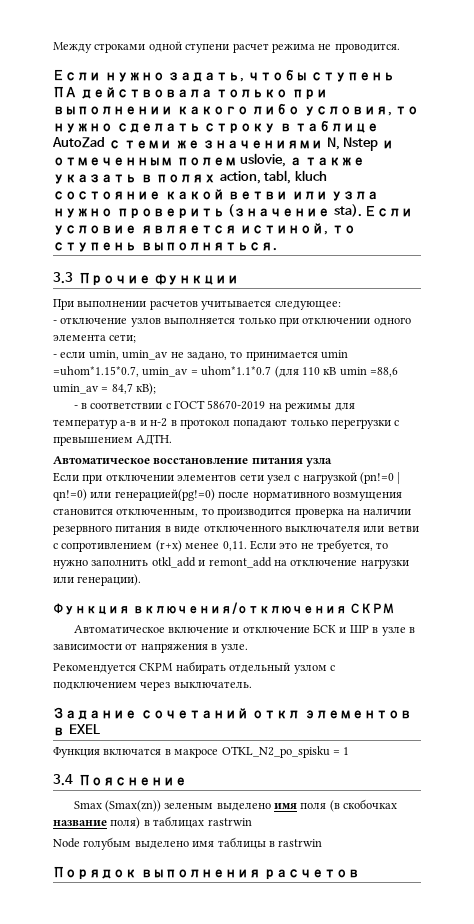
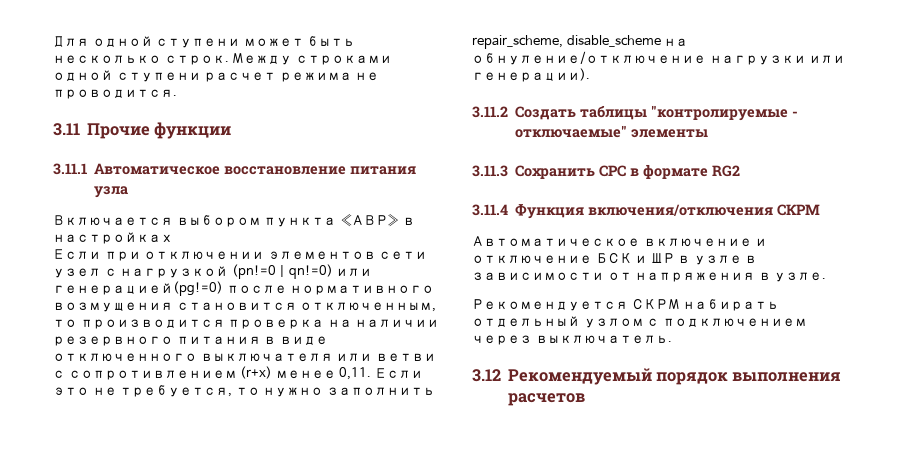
(53, 47) none -> [53,36,356,48] [53,55,229,65] Для одной ступени может быть несколько строк.
[53,69,396,82] [53,86,328,100] [53,103,420,116] [53,120,380,134] [52,137,394,151] [53,153,366,167] [53,170,327,184] [53,189,380,201] [53,204,414,219] [53,223,356,235] [53,242,277,252] [53,272,239,286] [53,299,341,310] [53,317,411,327] [53,334,137,343] [53,350,348,361] [53,366,398,378] [53,383,157,395] [73,400,355,412] [53,418,400,429] [53,434,173,446] [53,456,333,467] Если нужно задать, чтобы ступень ПА действовала только при выполнении какого либо условия, то нужно сделать строку в таблице AutoZad с теми же значениями N, Nstep и отмеченным полем uslovie, а также указать в полях action, tabl, kluch состояние какой ветви или узла нужно проверить (значение sta). Если условие является истиной, то ступень выполняться. // 3.3 Прочие функции // При выполнении расчетов учитывается следующее: // - отключение узлов выполняется только при отключении одного элемента сети; // - если umin, umin_av не задано, то принимается umin =uhom*1.15*0.7, umin_av = uhom*1.1*0.7 (для 110 кВ umin =88,6 umin_av = 84,7 кВ); // - в соответствии с ГОСТ 58670-2019 на режимы для температур а-в и н-2 в протокол попадают только перегрузки с превышением АДТН. // Автоматическое восстановление питания узла -> [53,122,231,139] [53,163,416,175] [93,186,128,198] [53,213,416,227] [53,232,173,244] 3.11 Прочие функции // 3.11.1 Автоматическое восстановление питания узла // Включается выбором пункта «АВР» в настройках
[151,557,409,569] [53,574,142,586] otkl_add и remont_add на отключение нагрузки или генерации). // -> [472,35,689,49] [472,51,846,65] [472,68,590,82] [472,105,798,121] [514,125,708,138] [472,164,740,179] [472,204,508,216] repair_scheme, disable_scheme на обнуление/отключение нагрузки или генерации). // 3.11.2 Создать таблицы "контролируемые - отключаемые" элементы // 3.11.3 Сохранить СРС в формате RG2 // 3.11.4
[53,707,412,720] [53,724,100,736] [53,746,350,758] [53,774,188,786] [73,799,398,812] [53,816,252,829] [53,837,323,850] [53,866,137,880] Задание сочетаний откл элементов в EXEL // Функция включатся в макросе OTKL_N2_po_spisku = 1 // 3.4 Пояснение // Smax (Smax(zn)) зеленым выделено имя поля (в скобочках название поля) в таблицах rastrwin // Node голубым выделено имя таблицы в rastrwin // Порядок -> [472,368,728,385] 3.12 Рекомендуемый порядок

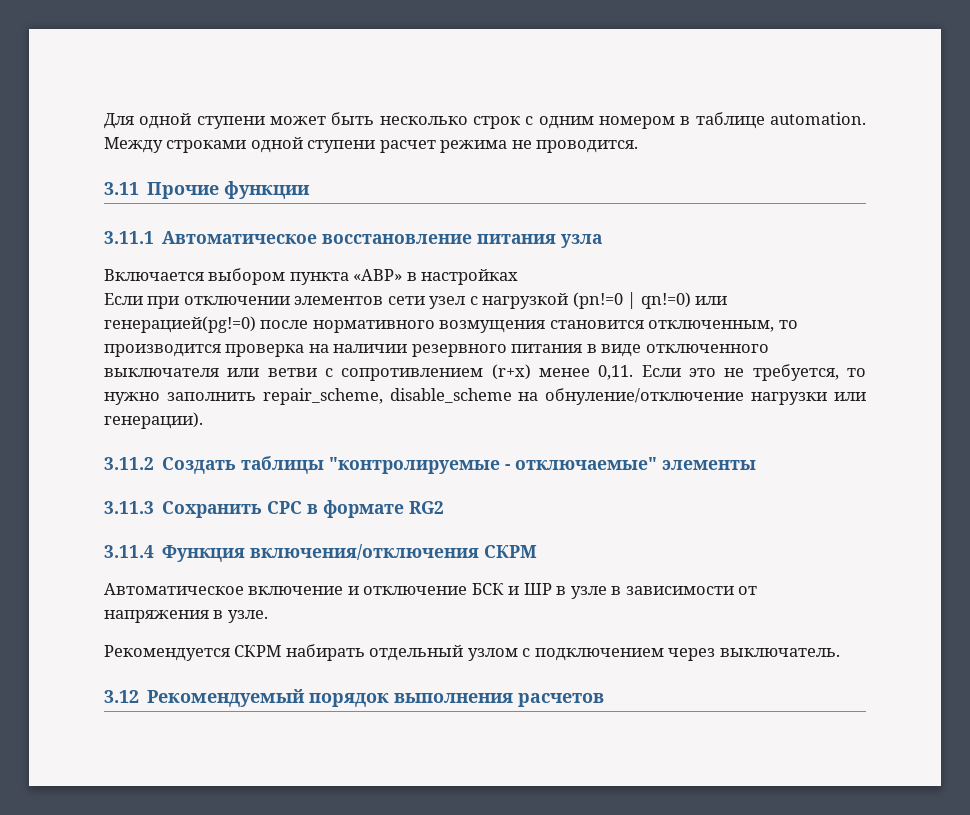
[164,55,229,65] строк. -> [473,112,867,129] строк с одним номером в таблице automation.

